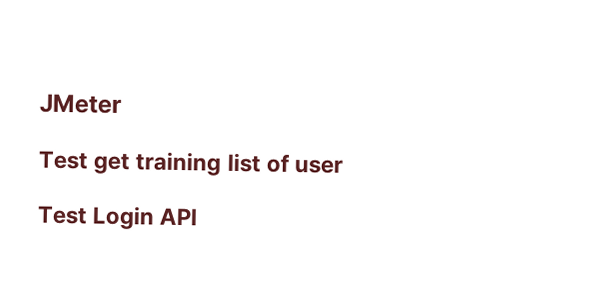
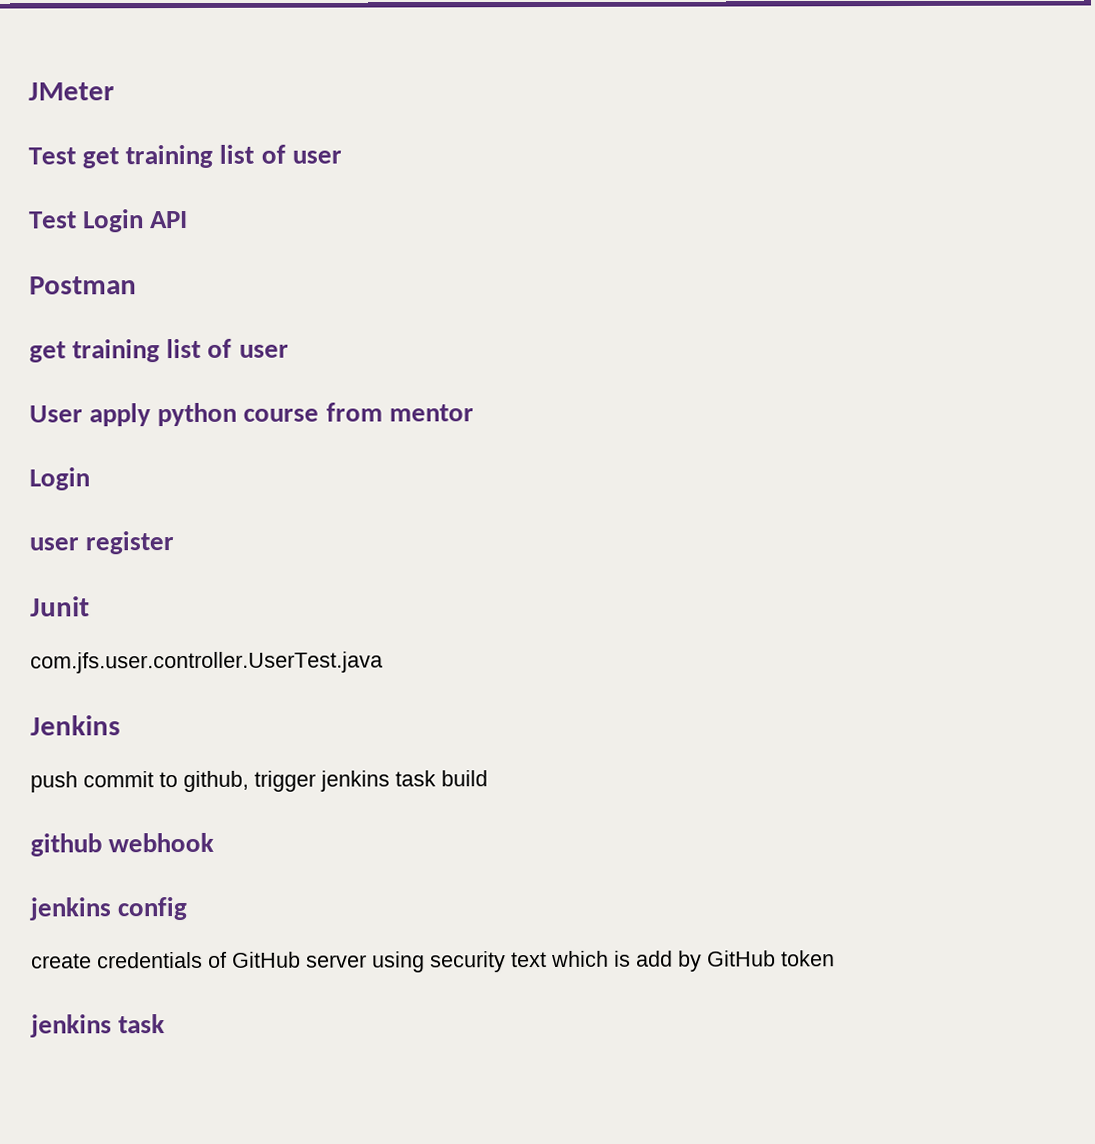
(199, 216) none -> [29,276,137,295] [29,338,289,363] [29,402,474,427] [29,467,90,491] [29,531,175,555] [30,596,90,617] [30,651,383,674] [30,715,121,736] [30,770,488,793] [30,832,215,857] [29,897,188,921] [31,950,835,973] [30,1014,166,1038] // Postman // get training list of user // User apply python course from mentor // Login // user register // Junit // com.jfs.user.controller.UserTest.java // Jenkins // push commit to github, trigger jenkins task build // github webhook // jenkins config // create credentials of GitHub server using security text which is add by GitHub token // jenkins task

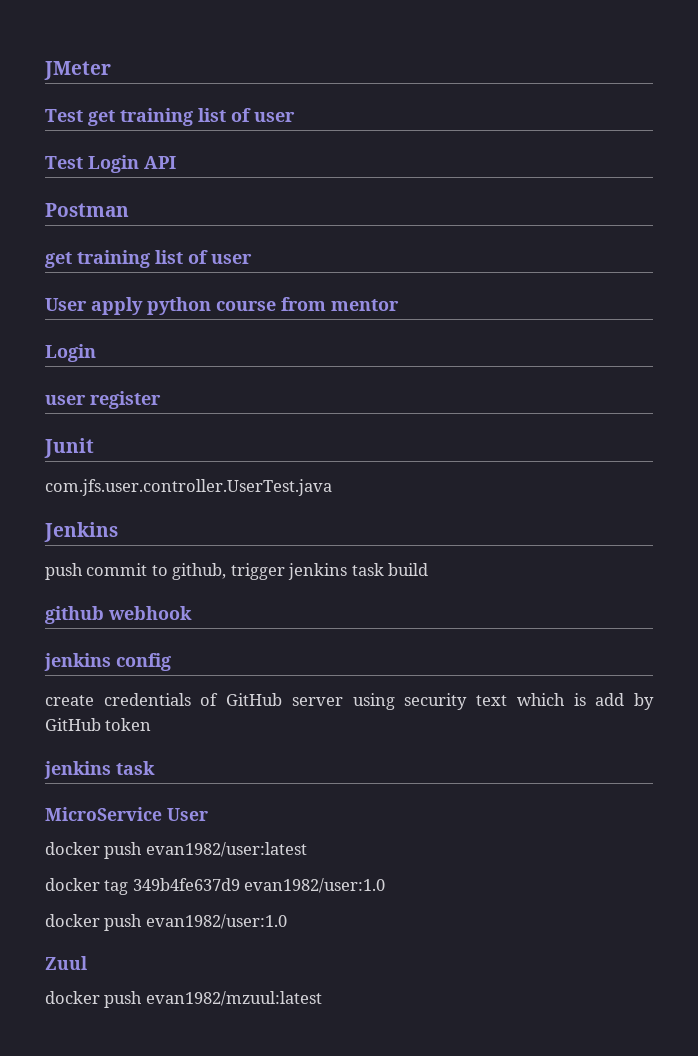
(166, 1024) none -> [45,807,208,821] [45,842,307,859] [45,878,386,895] [45,914,287,931] [45,956,87,970] [45,991,322,1008] // MicroService User // docker push evan1982/user:latest // docker tag 349b4fe637d9 evan1982/user:1.0 // docker push evan1982/user:1.0 // Zuul // docker push evan1982/mzuul:latest

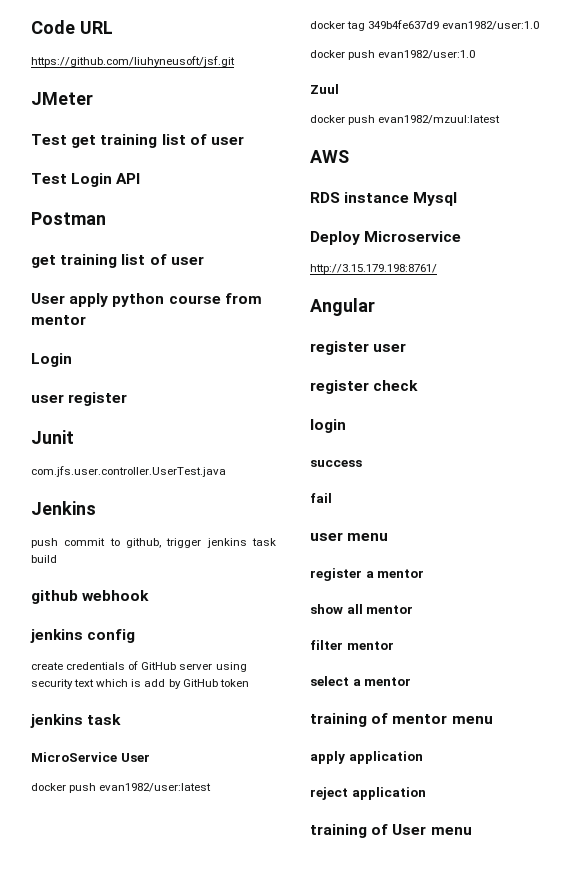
(44, 70) none -> [31,20,113,34] [31,56,235,67] Code URL // https://github.com/liuhyneusoft/jsf.git //
(322, 998) none -> [310,150,349,163] [310,192,458,206] [310,231,462,245] [310,264,437,274] [310,298,375,316] [310,341,407,355] [310,380,419,394] [310,419,346,433] [310,460,362,467] [310,493,332,503] [310,532,389,541] [310,568,425,581] [310,604,414,614] [310,640,394,650] [310,676,412,686] [310,713,493,727] [310,751,423,764] [310,787,426,800] [310,824,472,838] // AWS // RDS instance Mysql // Deploy Microservice // http://3.15.179.198:8761/ // Angular // register user // register check // login // success // fail // user menu // register a mentor // show all mentor // filter mentor // select a mentor // training of mentor menu // apply application // reject application // training of User menu

